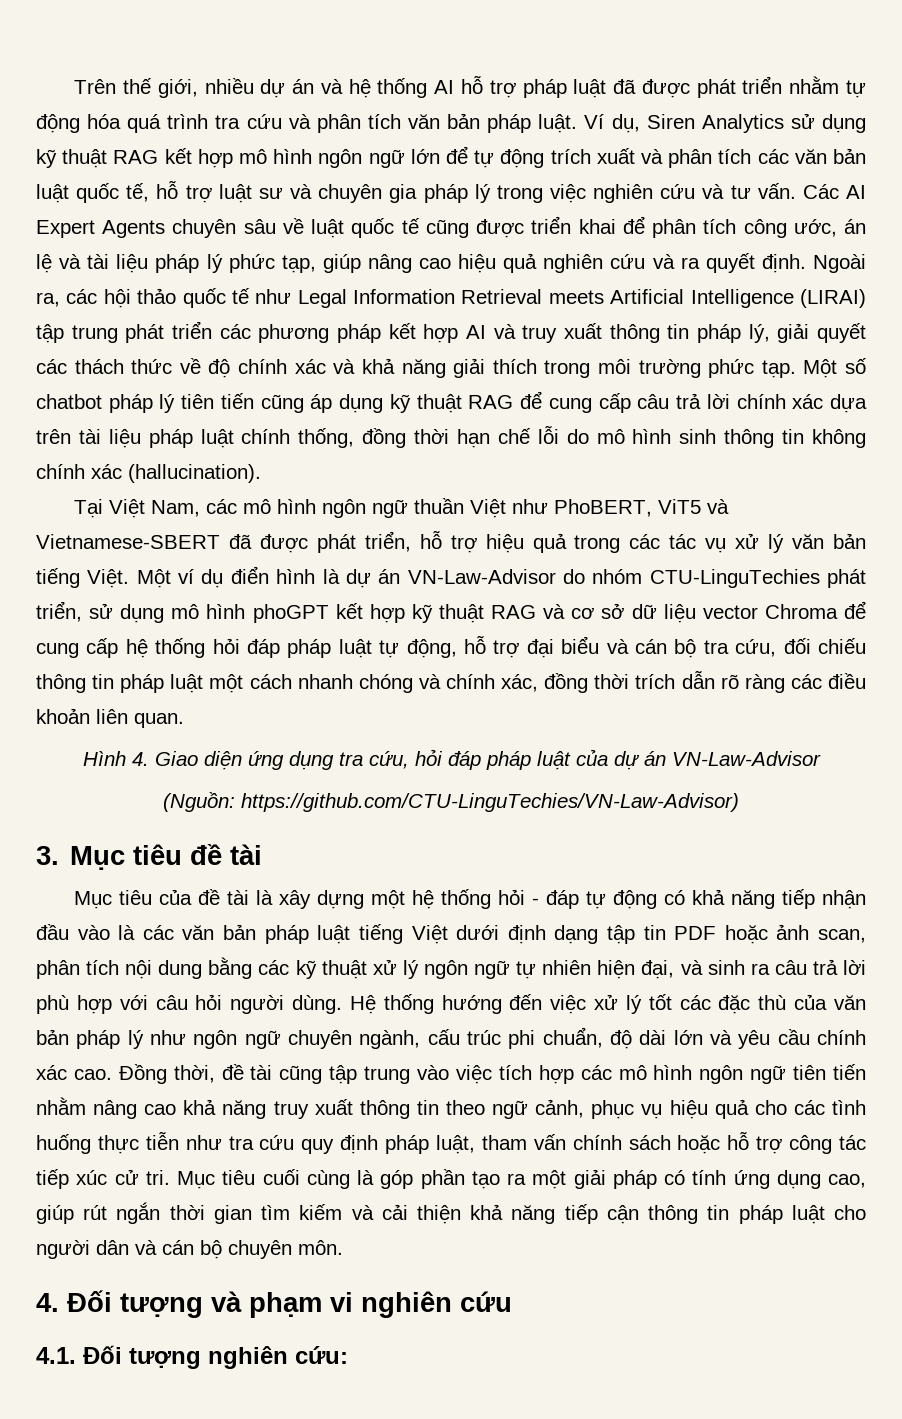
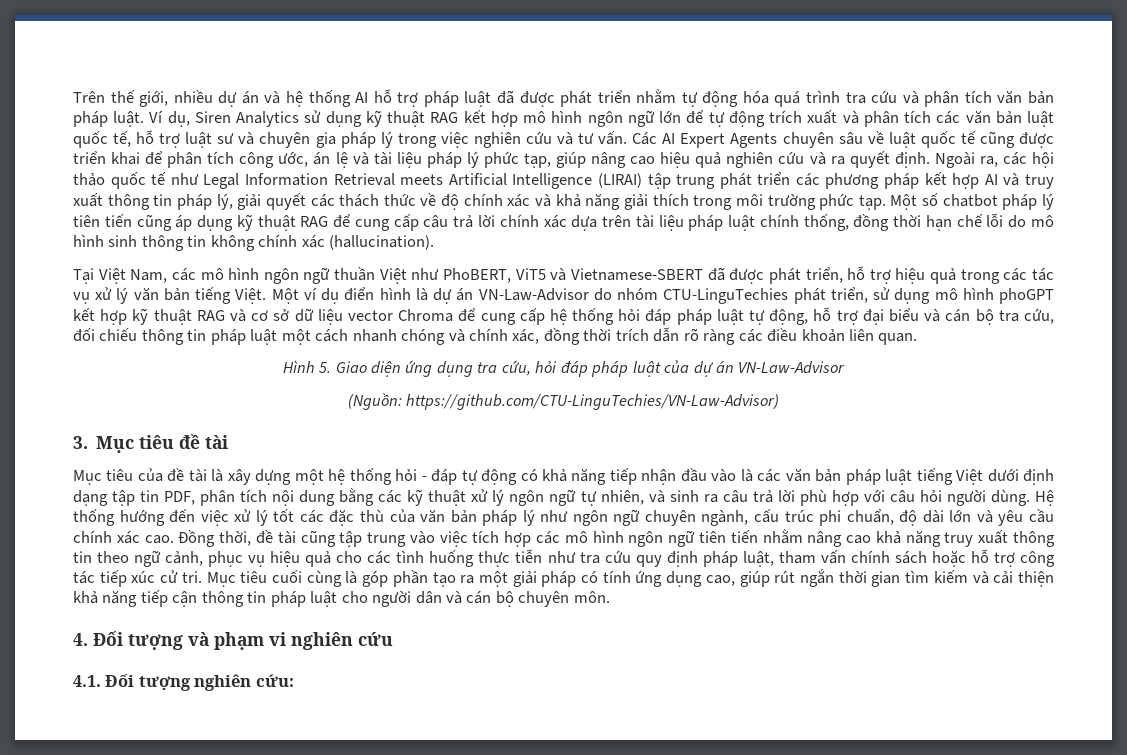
[131,752,149,766] 4. -> [319,362,332,373] 5.
[674,924,866,944] PDF hoặc ảnh scan, -> [164,491,196,505] PDF,
[542,960,675,979] nhiên hiện đại, -> [600,490,644,505] nhiên,

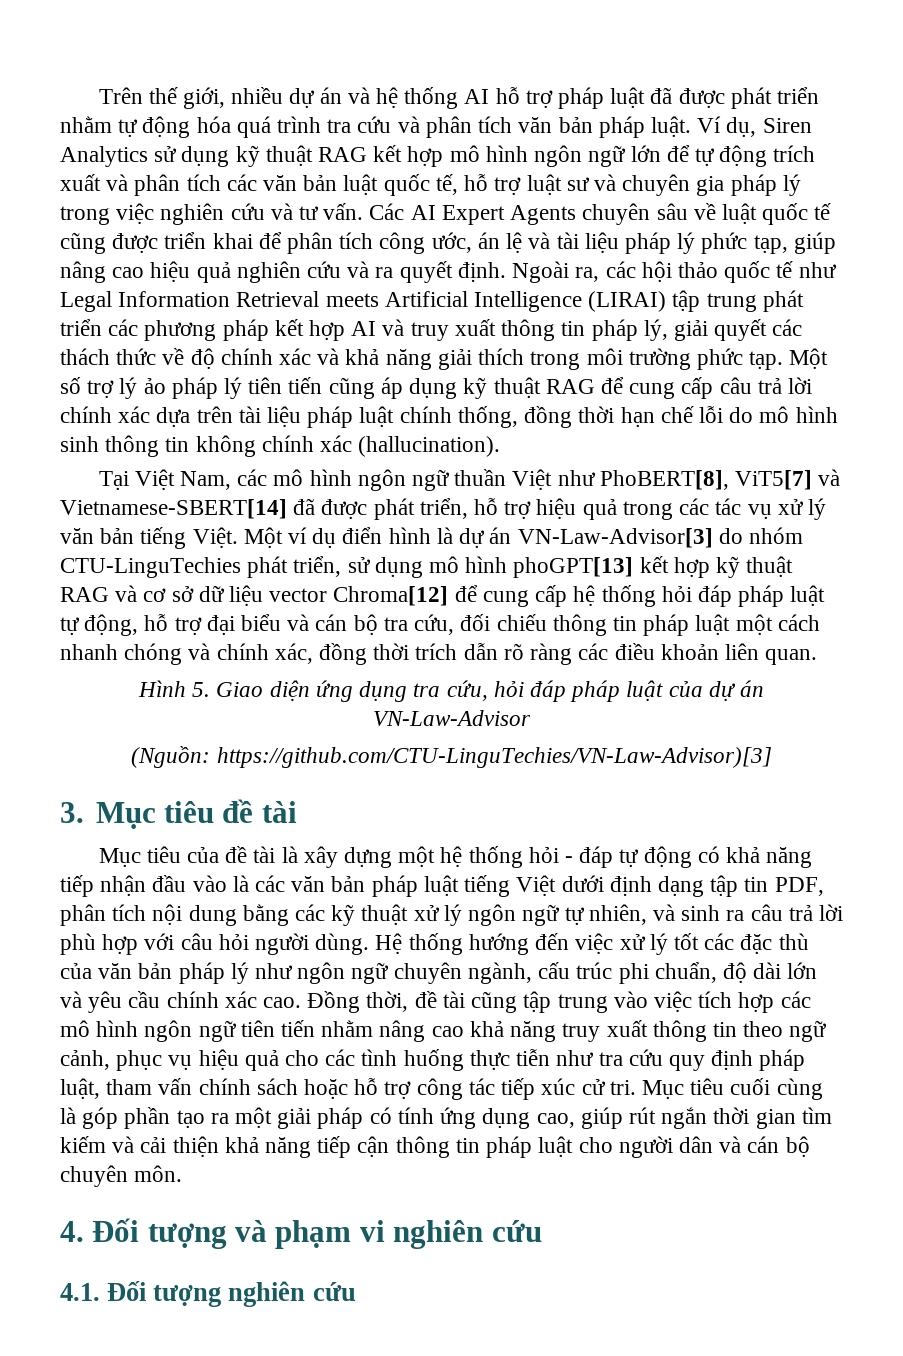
[942,194,998,207] chatbot -> [87,377,166,399] trợ lý ảo
[443,268,703,283] PhoBERT, ViT5 và Vietnamese-SBERT -> [599,469,841,490] [60,499,287,519] PhoBERT[8], ViT5[7] và Vietnamese-SBERT[14]
[478,288,589,301] VN-Law-Advisor -> [517,528,713,548] VN-Law-Advisor[3]
[999,288,1055,304] phoGPT -> [513,557,634,578] phoGPT[13]
[398,309,454,322] Chroma -> [333,586,449,606] Chroma[12]
[406,394,780,410] https://github.com/CTU-LinguTechies/VN-Law-Advisor) -> [216,747,772,768] https://github.com/CTU-LinguTechies/VN-Law-Advisor)[3]
[255,674,294,687] cứu: -> [312,1282,356,1301] cứu

